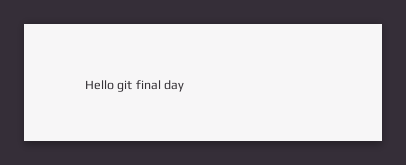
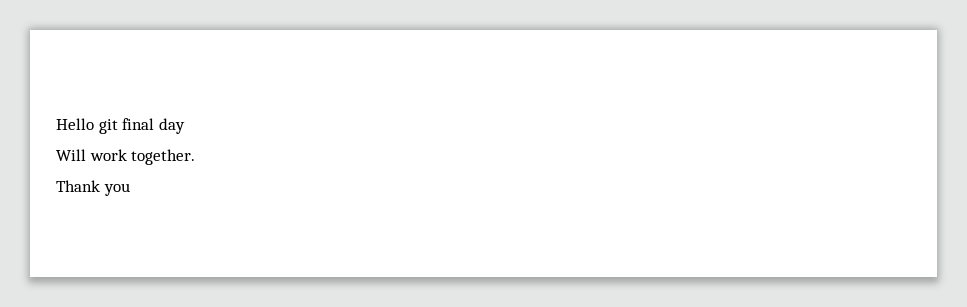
(185, 86) none -> [56,149,196,165] [56,180,130,196] // Will work together. // Thank you

